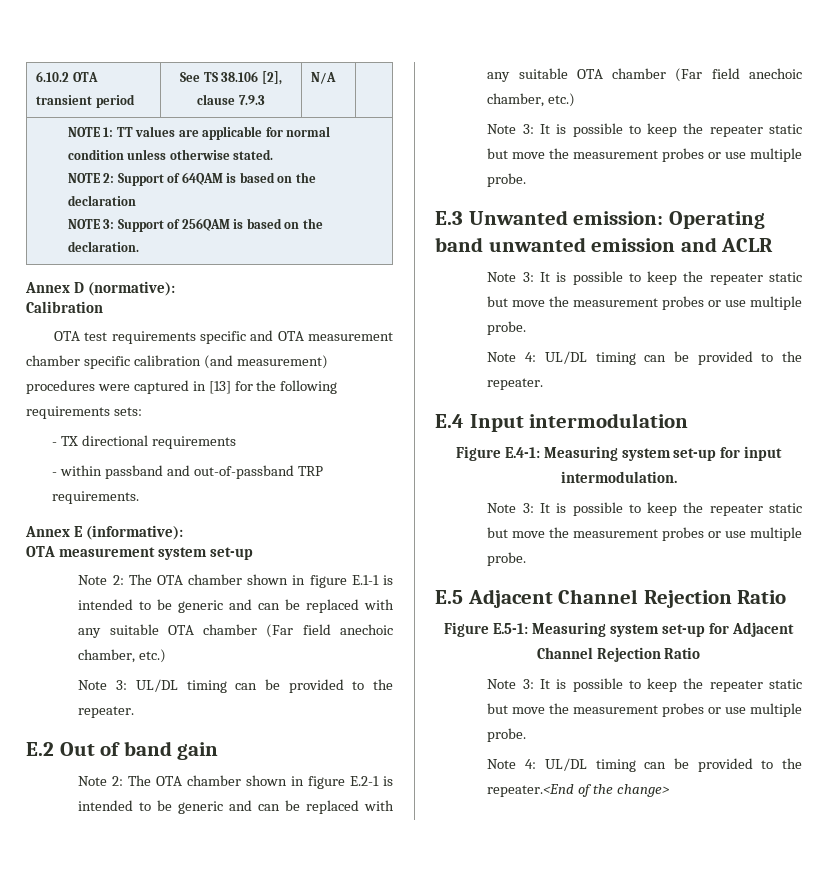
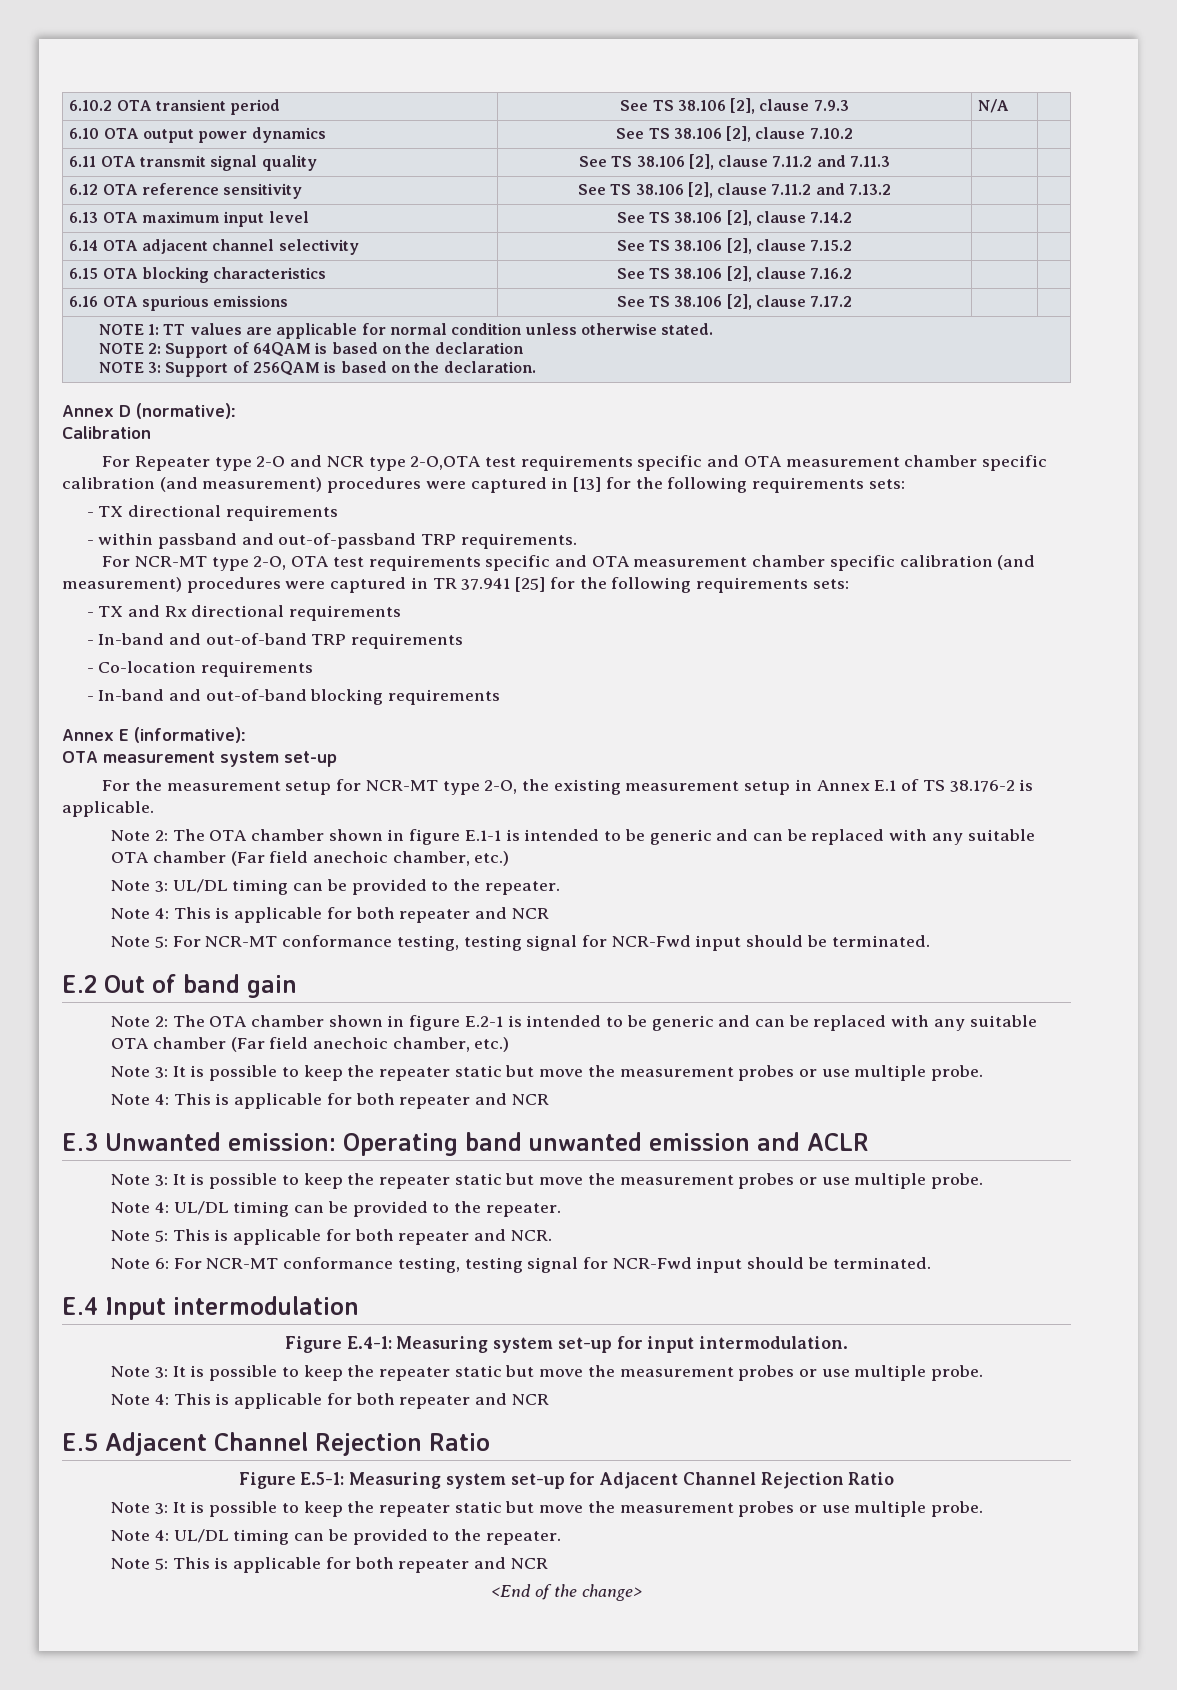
(337, 78) none -> [69,127,326,143] [616,126,853,142] [69,155,317,171] [578,154,891,170] [69,183,303,199] [577,182,892,198] [69,211,309,227] [616,210,853,226] [69,239,359,255] [616,238,853,254] [69,267,327,283] [616,266,853,282] [69,295,289,311] [616,294,853,310] // 6.10 OTA output power dynamics | See TS 38.106 [2], clause 7.10.2 | | // 6.11 OTA transmit signal quality | See TS 38.106 [2], clause 7.11.2 and 7.11.3 | | // 6.12 OTA reference sensitivity | See TS 38.106 [2], clause 7.11.2 and 7.13.2 | | // 6.13 OTA maximum input level | See TS 38.106 [2], clause 7.14.2 | | // 6.14 OTA adjacent channel selectivity | See TS 38.106 [2], clause 7.15.2 | | // 6.15 OTA blocking characteristics | See TS 38.106 [2], clause 7.16.2 | | // 6.16 OTA spurious emissions | See TS 38.106 [2], clause 7.17.2 | |
[53,331,80,341] OTA -> [102,455,482,471] For Repeater type 2-O and NCR type 2-O,OTA
(140, 497) none -> [102,555,1036,571] [62,577,849,593] [86,605,402,621] [86,633,464,649] [86,661,314,677] [86,689,501,705] // For NCR-MT type 2-O, OTA test requirements specific and OTA measurement chamber specific calibration (and measurement) procedures were captured in TR 37.941 [25] for the following requirements sets: // - TX and Rx directional requirements // - In-band and out-of-band TRP requirements // - Co-location requirements // - In-band and out-of-band blocking requirements
(253, 553) none -> [102,779,1034,795] [62,801,154,817] // For the measurement setup for NCR-MT type 2-O, the existing measurement setup in Annex E.1 of TS 38.176-2 is applicable.
(135, 712) none -> [111,907,549,923] [111,935,930,951] // Note 4: This is applicable for both repeater and NCR // Note 5: For NCR-MT conformance testing, testing signal for NCR-Fwd input should be terminated.
(527, 180) none -> [111,1093,549,1109] // Note 4: This is applicable for both repeater and NCR
(544, 384) none -> [111,1229,552,1245] [111,1257,931,1273] // Note 5: This is applicable for both repeater and NCR. // Note 6: For NCR-MT conformance testing, testing signal for NCR-Fwd input should be terminated.
(527, 559) none -> [111,1393,549,1409] // Note 4: This is applicable for both repeater and NCR
[487,784,575,797] repeater.<End -> [485,1531,561,1545] [111,1557,548,1573] [491,1584,532,1597] repeater. // Note 5: This is applicable for both repeater and NCR // <End

